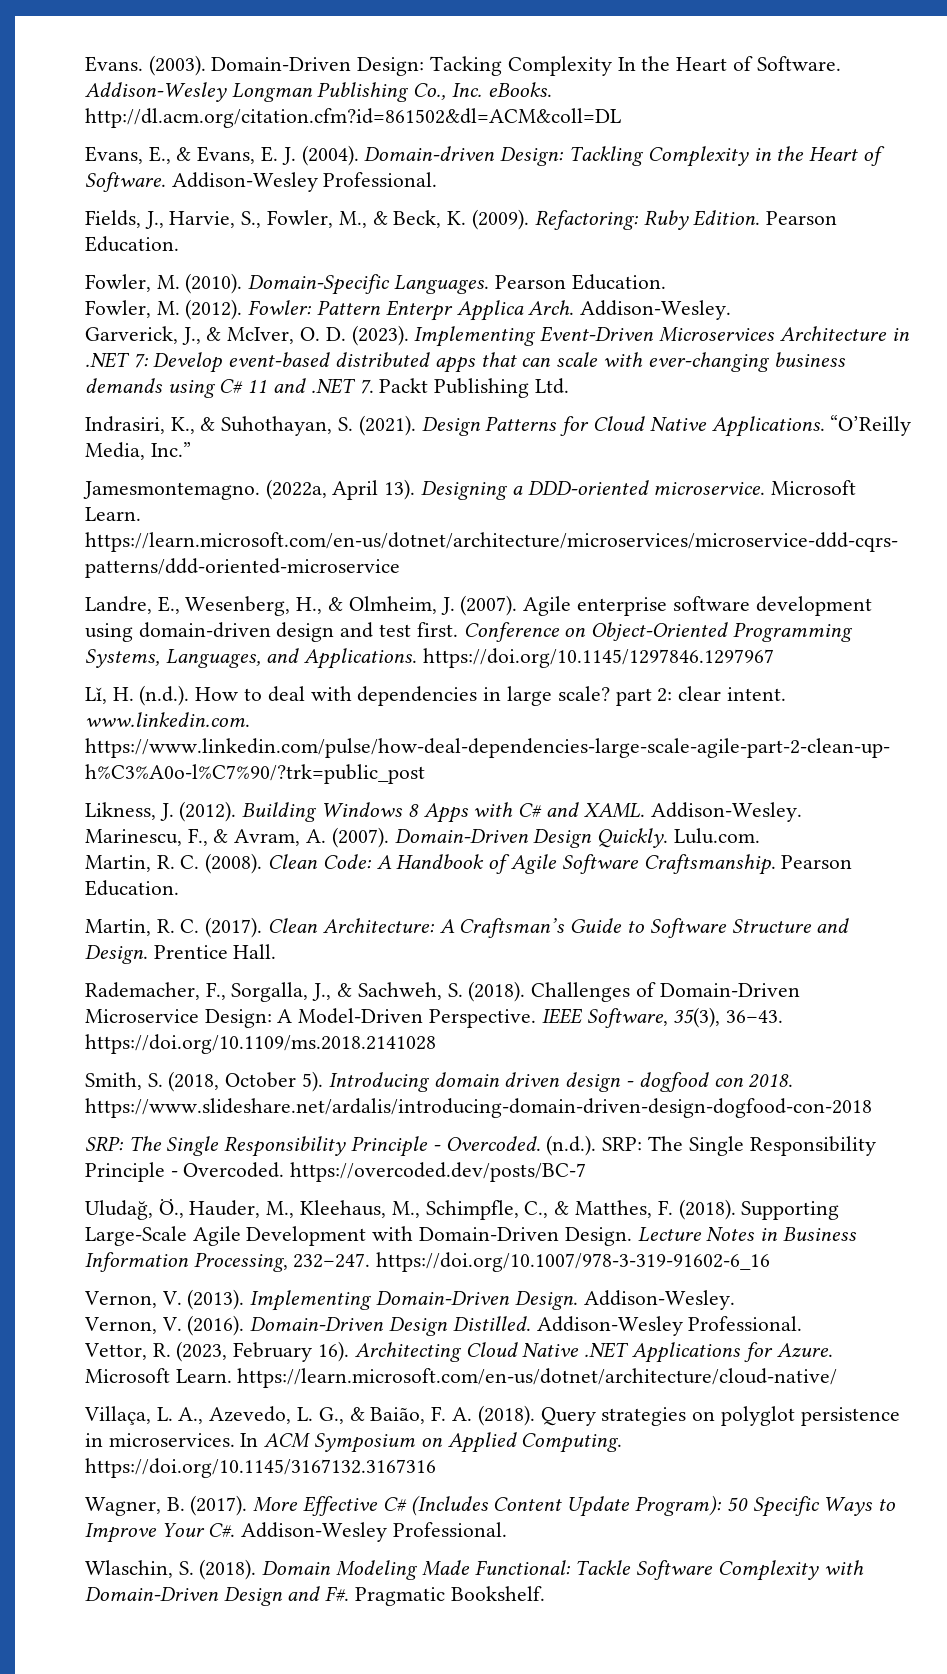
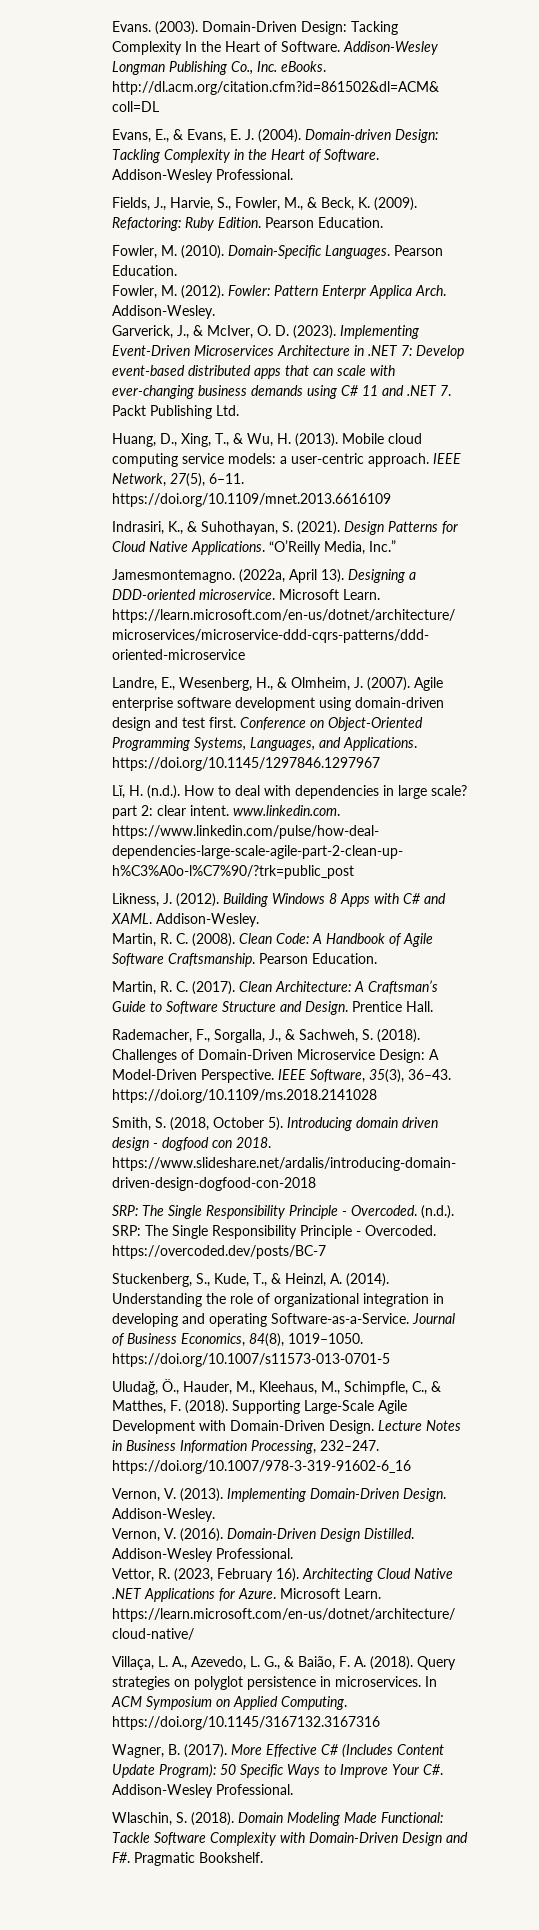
(570, 386) none -> [112,433,423,447] [112,453,462,467] [112,473,245,487] [112,493,392,507] // Huang, D., Xing, T., & Wu, H. (2013). Mobile cloud computing service models: a user-centric approach. IEEE Network, 27(5), 6–11. https://doi.org/10.1109/mnet.2013.6616109
[84,827,761,848] // Marinescu, F., & Avram, A. (2007). Domain-Driven Design Quickly. Lulu.com. -> (260, 920) none
(587, 1172) none -> [112,1273,390,1287] [112,1293,445,1307] [112,1313,456,1327] [112,1333,364,1347] [112,1353,391,1367] // Stuckenberg, S., Kude, T., & Heinzl, A. (2014). Understanding the role of organizational integration in developing and operating Software-as-a-Service. Journal of Business Economics, 84(8), 1019–1050. https://doi.org/10.1007/s11573-013-0701-5

